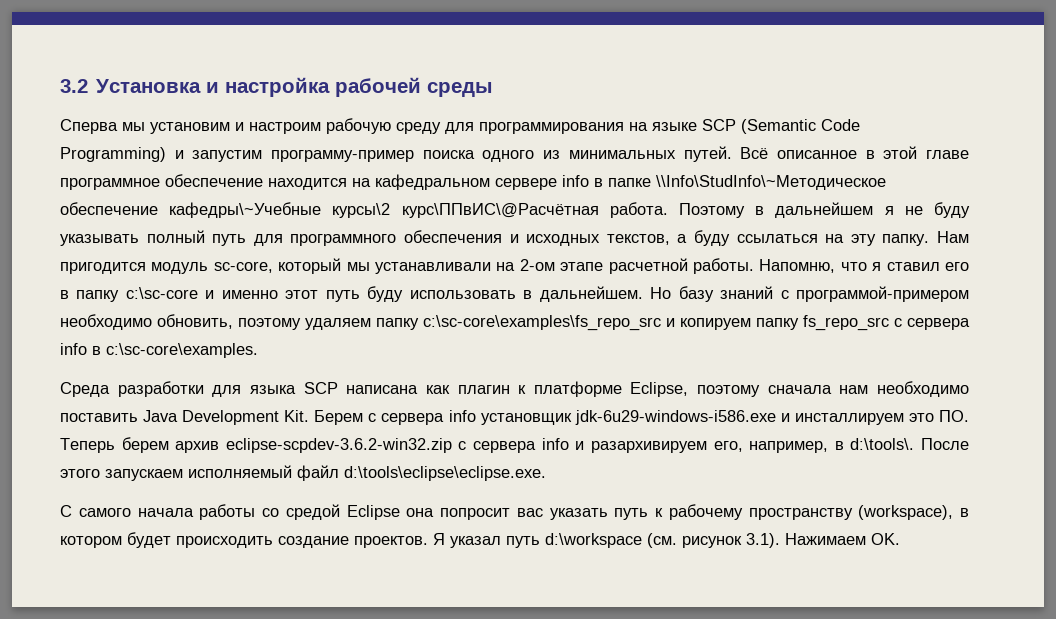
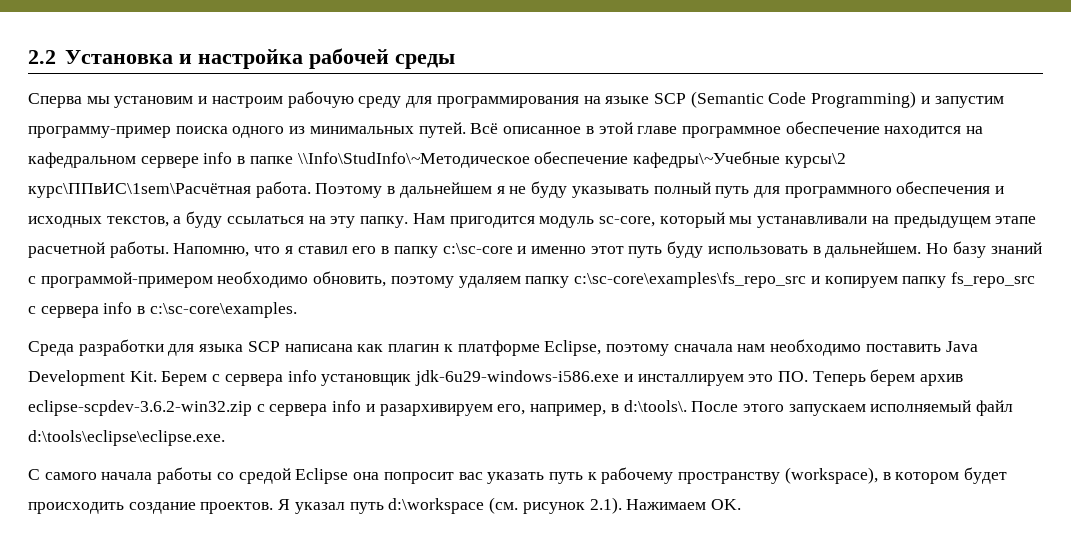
[60,79,88,93] 3.2 -> [28,50,56,64] 2.2
[401,203,599,218] курс\ППвИС\@Расчётная -> [28,183,251,198] курс\ППвИС\1sem\Расчётная
[519,259,555,271] 2-ом -> [893,216,991,228] предыдущем
[746,533,780,548] 3.1). -> [589,497,622,514] 2.1).

